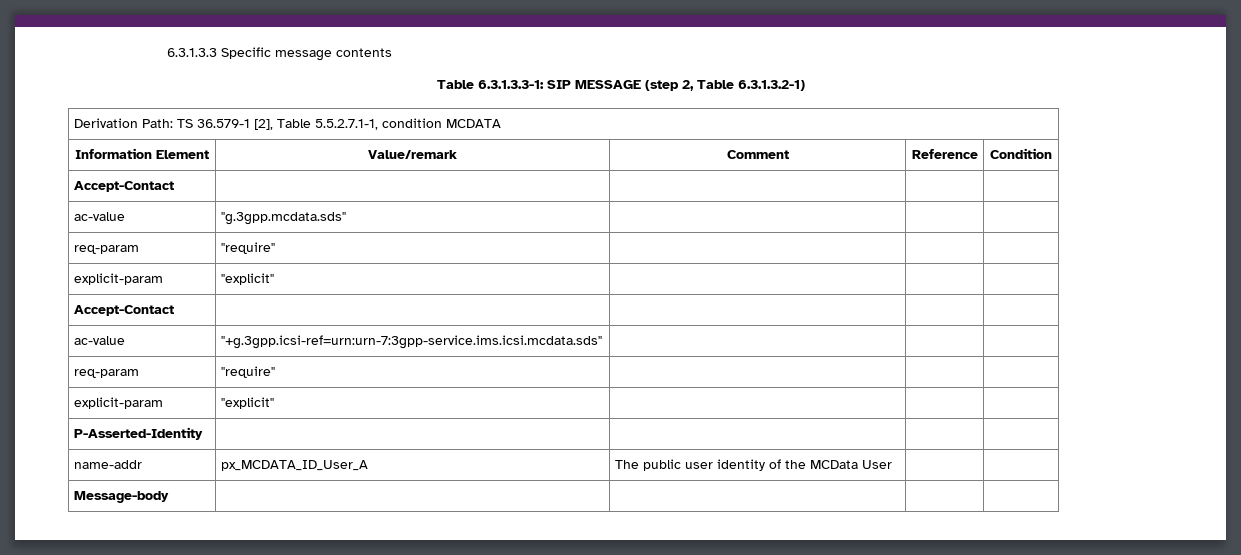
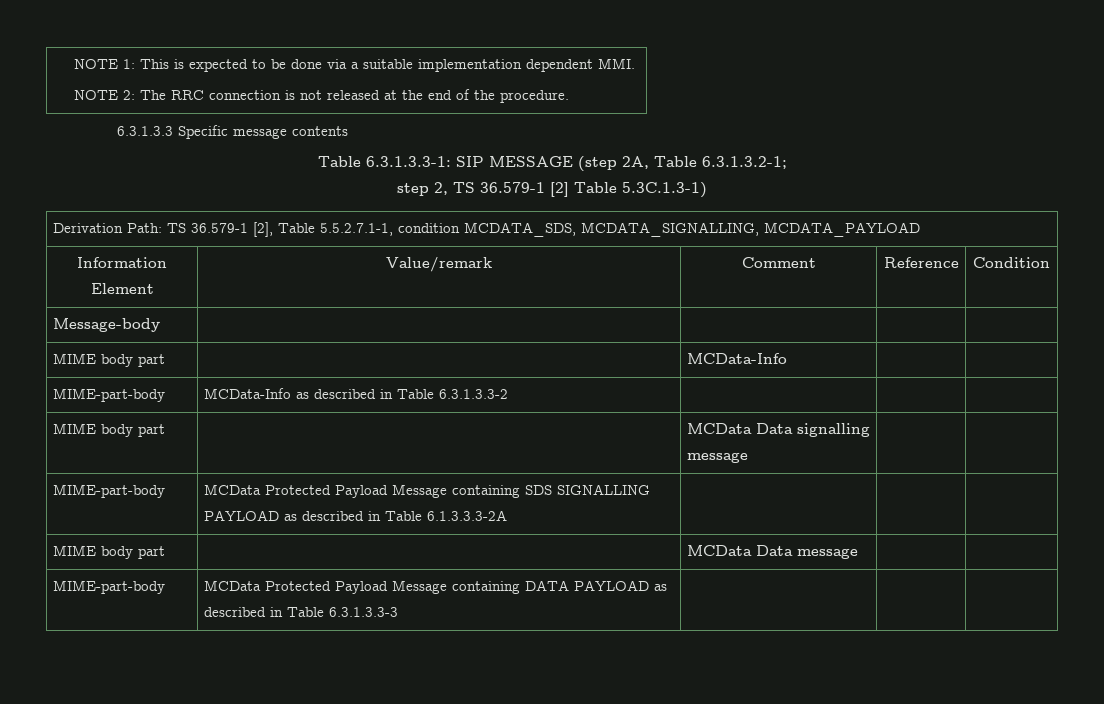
(167, 52) none -> [74,58,636,72] [74,89,570,103] NOTE 1: This is expected to be done via a suitable implementation dependent MMI. // NOTE 2: The RRC connection is not released at the end of the procedure. //
[681,80,805,91] 2, Table 6.3.1.3.2-1) -> [621,156,787,169] [397,182,707,198] 2A, Table 6.3.1.3.2-1; // step 2, TS 36.579-1 [2] Table 5.3C.1.3-1)
[445,119,501,128] MCDATA -> [463,222,920,237] MCDATA_SDS, MCDATA_SIGNALLING, MCDATA_PAYLOAD
[73,181,174,192] [73,212,125,221] [220,212,346,225] [73,245,139,254] [220,242,275,254] [73,273,163,285] [220,273,274,285] [73,305,174,316] [73,336,125,345] [220,335,602,349] [73,369,139,378] [220,366,275,378] [73,397,163,409] [220,397,274,409] [73,427,203,440] [73,460,142,469] [220,460,368,471] [614,459,892,471] [73,491,169,503] Accept-Contact | | | | // ac-value | "g.3gpp.mcdata.sds" | | | // req-param | "require" | | | // explicit-param | "explicit" | | | // Accept-Contact | | | | // ac-value | "+g.3gpp.icsi-ref=urn:urn-7:3gpp-service.ims.icsi.mcdata.sds" | | | // req-param | "require" | | | // explicit-param | "explicit" | | | // P-Asserted-Identity | | | | // name-addr | px_MCDATA_ID_User_A | The public user identity of the MCData User | | // Message-body | -> [52,318,160,332] [52,353,165,367] [686,353,787,364] [52,388,165,402] [203,388,508,399] [52,423,165,437] [686,423,870,437] [686,452,748,463] [52,484,165,498] [203,484,650,498] [203,510,507,521] [52,545,165,559] [686,545,858,559] [52,580,165,594] [203,580,667,594] [203,607,398,617] Message-body | | | | // MIME body part | | MCData-Info | | // MIME-part-body | MCData-Info as described in Table 6.3.1.3.3-2 | | | // MIME body part | | MCData Data signalling message | | // MIME-part-body | MCData Protected Payload Message containing SDS SIGNALLING PAYLOAD as described in Table 6.1.3.3.3-2A | | | // MIME body part | | MCData Data message | | // MIME-part-body | MCData Protected Payload Message containing DATA PAYLOAD as described in Table 6.3.1.3.3-3

